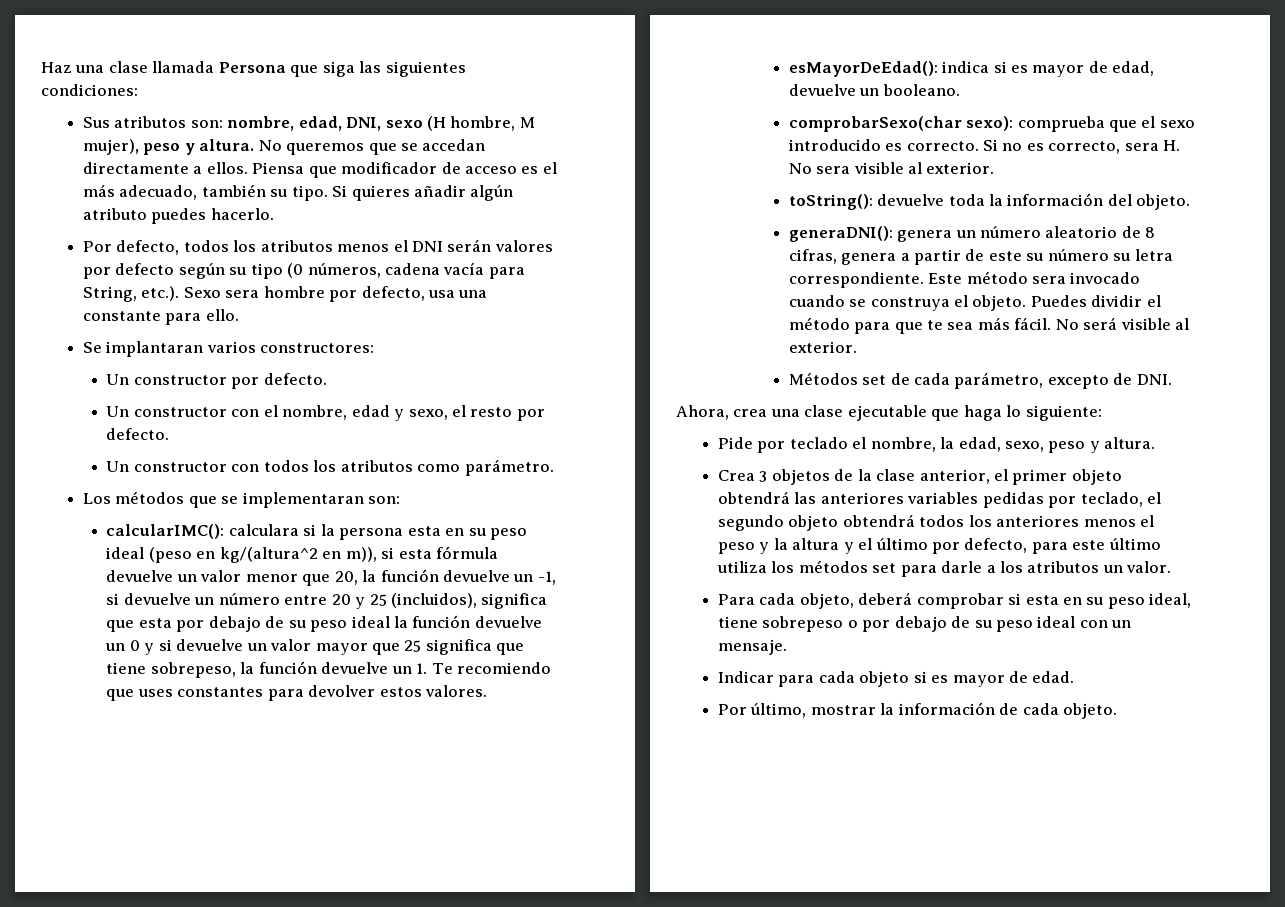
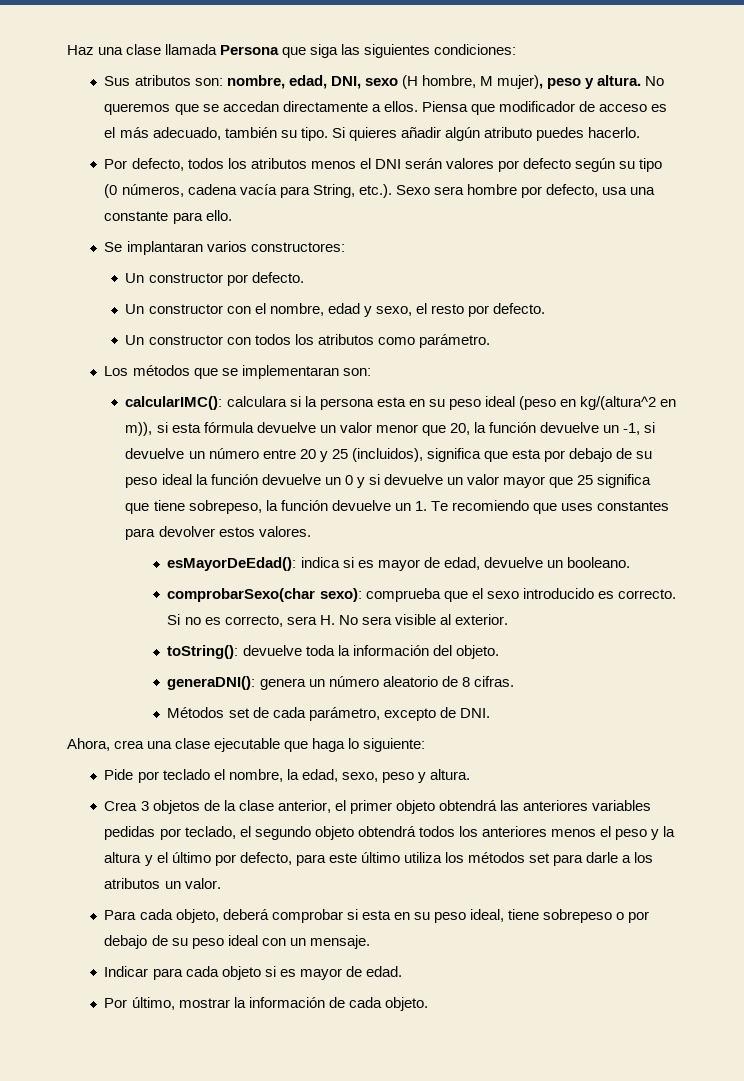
[788,249,1173,265] [788,271,1141,288] [788,295,1161,311] [788,317,1190,334] [788,341,857,353] cifras, genera a partir de este su número su letra correspondiente. Este método sera invocado cuando se construya el objeto. Puedes dividir el método para que te sea más fácil. No será visible al exterior. -> [473,676,514,687] cifras.

